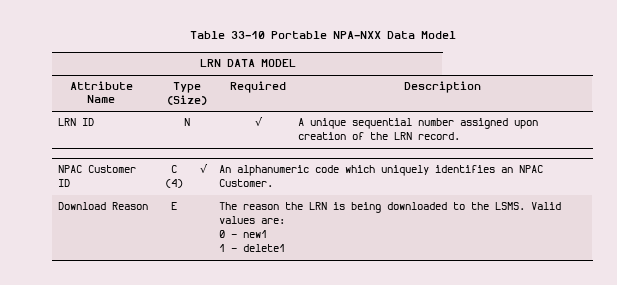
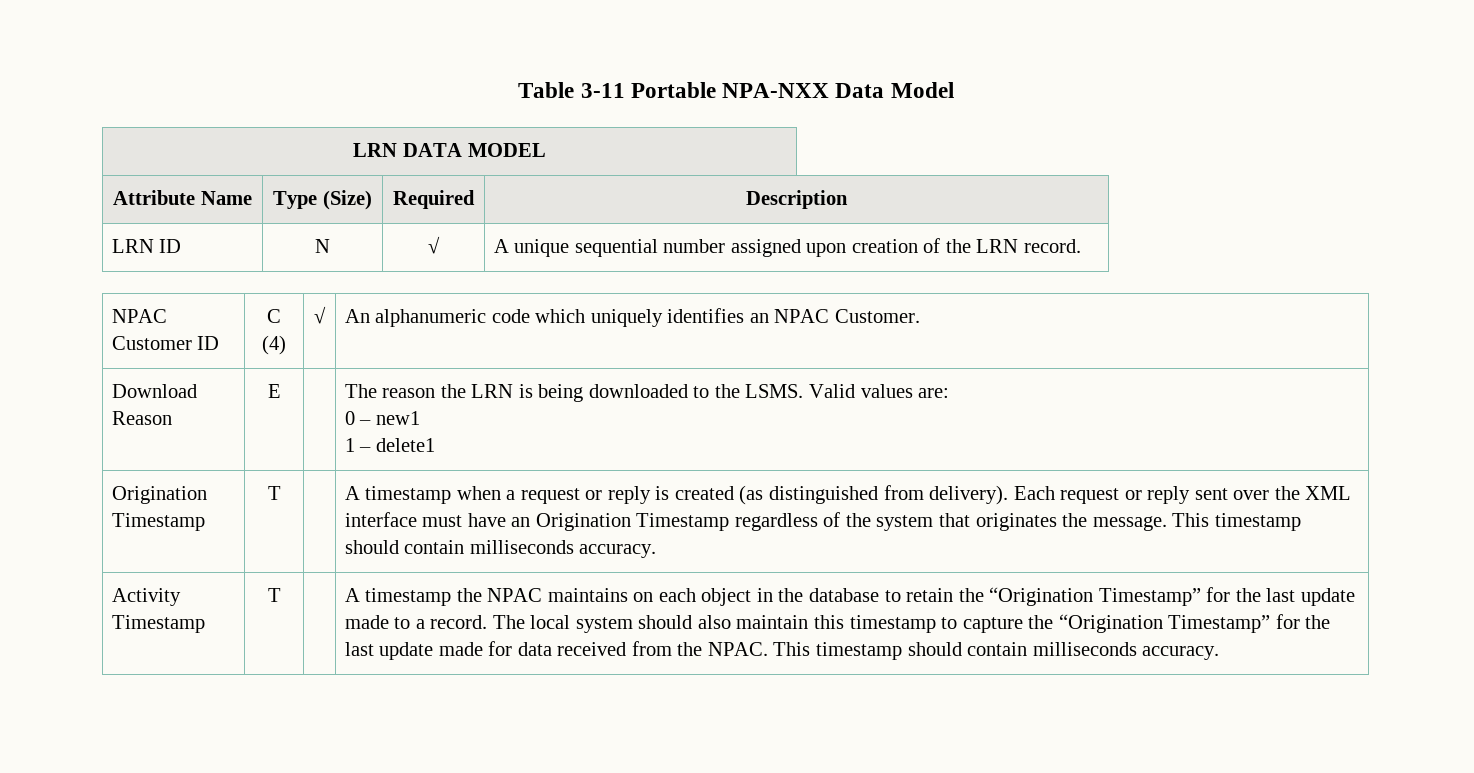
[230,31,265,39] 33-10 -> [580,83,625,98] 3-11
(285, 248) none -> [111,486,207,504] [111,513,205,531] [267,486,281,500] [344,485,1352,505] [344,512,1301,531] [344,540,657,558] [111,588,181,606] [111,615,205,633] [267,588,281,602] [344,587,1355,606] [344,614,1331,633] [344,641,1220,660] // Origination Timestamp | T | | A timestamp when a request or reply is created (as distinguished from delivery). Each request or reply sent over the XML interface must have an Origination Timestamp regardless of the system that originates the message. This timestamp should contain milliseconds accuracy. // Activity Timestamp | T | | A timestamp the NPAC maintains on each object in the database to retain the “Origination Timestamp” for the last update made to a record. The local system should also maintain this timestamp to capture the “Origination Timestamp” for the last update made for data received from the NPAC. This timestamp should contain milliseconds accuracy.

